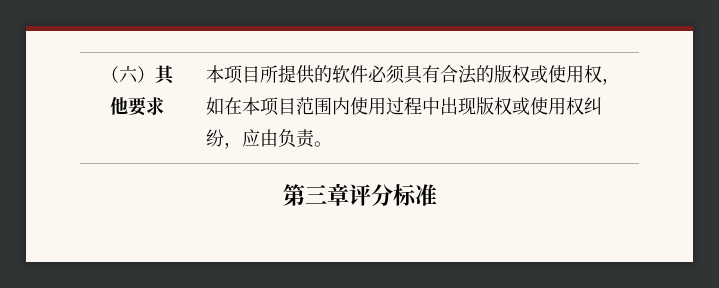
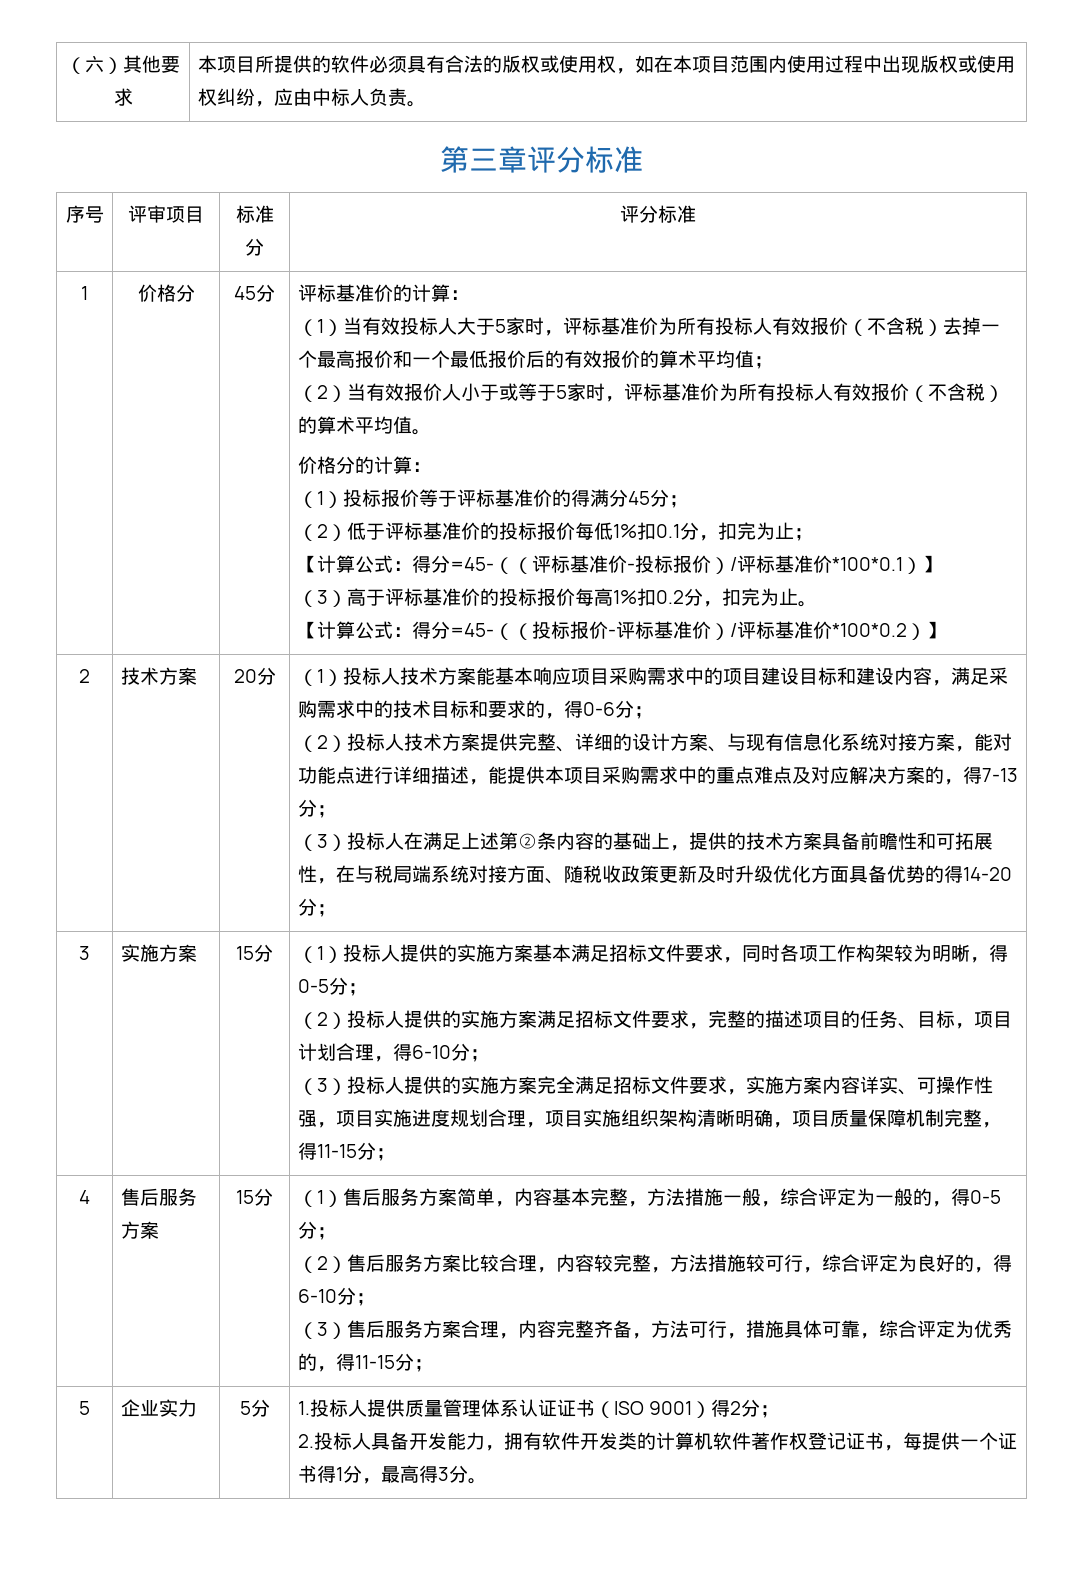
(278, 138) none -> [311,88,369,106] 中标人
(437, 195) none -> [65,205,104,223] [128,205,204,223] [235,205,274,223] [245,238,264,256] [620,205,696,223] [81,286,88,300] [137,284,195,302] [234,284,275,302] [297,284,469,302] [297,317,1000,336] [297,350,773,369] [297,383,1004,402] [297,416,431,435] [297,456,431,474] [297,489,688,508] [297,522,813,541] [297,555,941,574] [297,588,817,607] [297,621,945,640] [79,669,90,683] [120,667,197,685] [233,667,276,685] [297,667,1008,686] [297,700,653,719] [297,733,1012,752] [297,766,1018,785] [297,799,336,818] [297,832,993,851] [297,865,1012,884] [297,898,336,917] [79,946,90,960] [120,944,197,962] [236,944,273,962] [297,944,1008,963] [297,977,367,996] [297,1010,1012,1029] [297,1043,489,1062] [297,1076,993,1095] [297,1109,1001,1128] [297,1142,395,1161] [79,1190,90,1204] [120,1188,197,1206] [120,1221,159,1239] [236,1188,273,1206] [297,1188,1001,1207] [297,1221,336,1240] [297,1254,1012,1273] [297,1287,375,1306] [297,1320,1012,1339] [297,1353,433,1372] [79,1401,90,1415] [120,1399,197,1417] [239,1399,270,1417] [297,1399,779,1418] [297,1432,1017,1451] [297,1465,487,1484] // 序号 | 评审项目 | 标准分 | 评分标准 // 1 | 价格分 | 45分 | 评标基准价的计算： // （1）当有效投标人大于5家时，评标基准价为所有投标人有效报价（不含税）去掉一个最高报价和一个最低报价后的有效报价的算术平均值； // （2）当有效报价人小于或等于5家时，评标基准价为所有投标人有效报价（不含税）的算术平均值。 // 价格分的计算： // （1）投标报价等于评标基准价的得满分45分； // （2）低于评标基准价的投标报价每低1%扣0.1分，扣完为止； // 【计算公式：得分=45-（（评标基准价-投标报价）/评标基准价*100*0.1）】 // （3）高于评标基准价的投标报价每高1%扣0.2分，扣完为止。 // 【计算公式：得分=45-（（投标报价-评标基准价）/评标基准价*100*0.2）】 // 2 | 技术方案 | 20分 | （1）投标人技术方案能基本响应项目采购需求中的项目建设目标和建设内容，满足采购需求中的技术目标和要求的，得0-6分； // （2）投标人技术方案提供完整、详细的设计方案、与现有信息化系统对接方案，能对功能点进行详细描述，能提供本项目采购需求中的重点难点及对应解决方案的，得7-13分； // （3）投标人在满足上述第②条内容的基础上，提供的技术方案具备前瞻性和可拓展性，在与税局端系统对接方面、随税收政策更新及时升级优化方面具备优势的得14-20分； // 3 | 实施方案 | 15分 | （1）投标人提供的实施方案基本满足招标文件要求，同时各项工作构架较为明晰，得0-5分； // （2）投标人提供的实施方案满足招标文件要求，完整的描述项目的任务、目标，项目计划合理，得6-10分； // （3）投标人提供的实施方案完全满足招标文件要求，实施方案内容详实、可操作性强，项目实施进度规划合理，项目实施组织架构清晰明确，项目质量保障机制完整，得11-15分； // 4 | 售后服务方案 | 15分 | （1）售后服务方案简单，内容基本完整，方法措施一般，综合评定为一般的，得0-5分； // （2）售后服务方案比较合理，内容较完整，方法措施较可行，综合评定为良好的，得6-10分； // （3）售后服务方案合理，内容完整齐备，方法可行，措施具体可靠，综合评定为优秀的，得11-15分； // 5 | 企业实力 | 5分 | 1.投标人提供质量管理体系认证证书（ISO 9001）得2分； // 2.投标人具备开发能力，拥有软件开发类的计算机软件著作权登记证书，每提供一个证书得1分，最高得3分。

